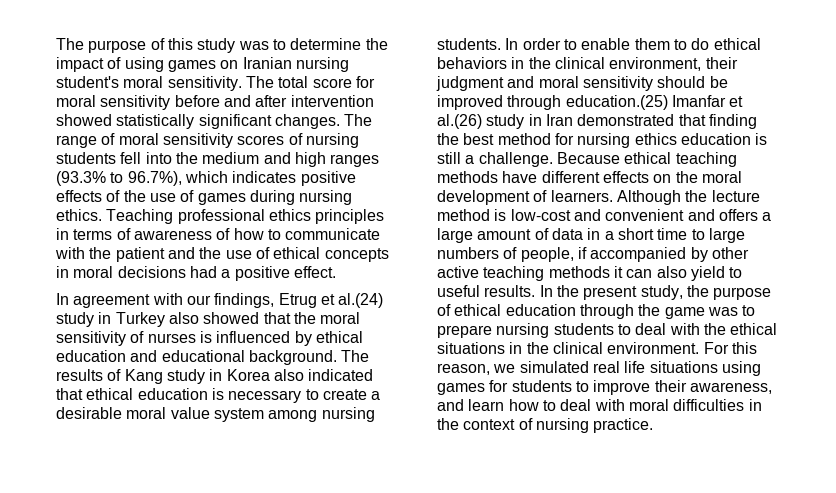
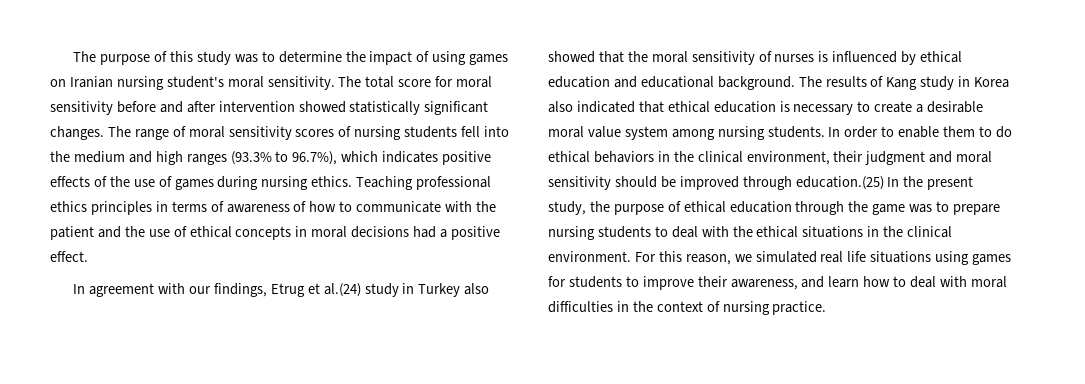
[671,95,744,107] [437,114,757,129] [437,133,768,148] [437,152,737,167] [437,171,742,183] [437,190,760,205] [437,209,772,221] [437,228,745,243] [437,247,749,262] [437,266,743,281] [437,285,536,297] Imanfar et al.(26) study in Iran demonstrated that finding the best method for nursing ethics education is still a challenge. Because ethical teaching methods have different effects on the moral development of learners. Although the lecture method is low-cost and convenient and offers a large amount of data in a short time to large numbers of people, if accompanied by other active teaching methods it can also yield to useful results. -> (884, 183) none

